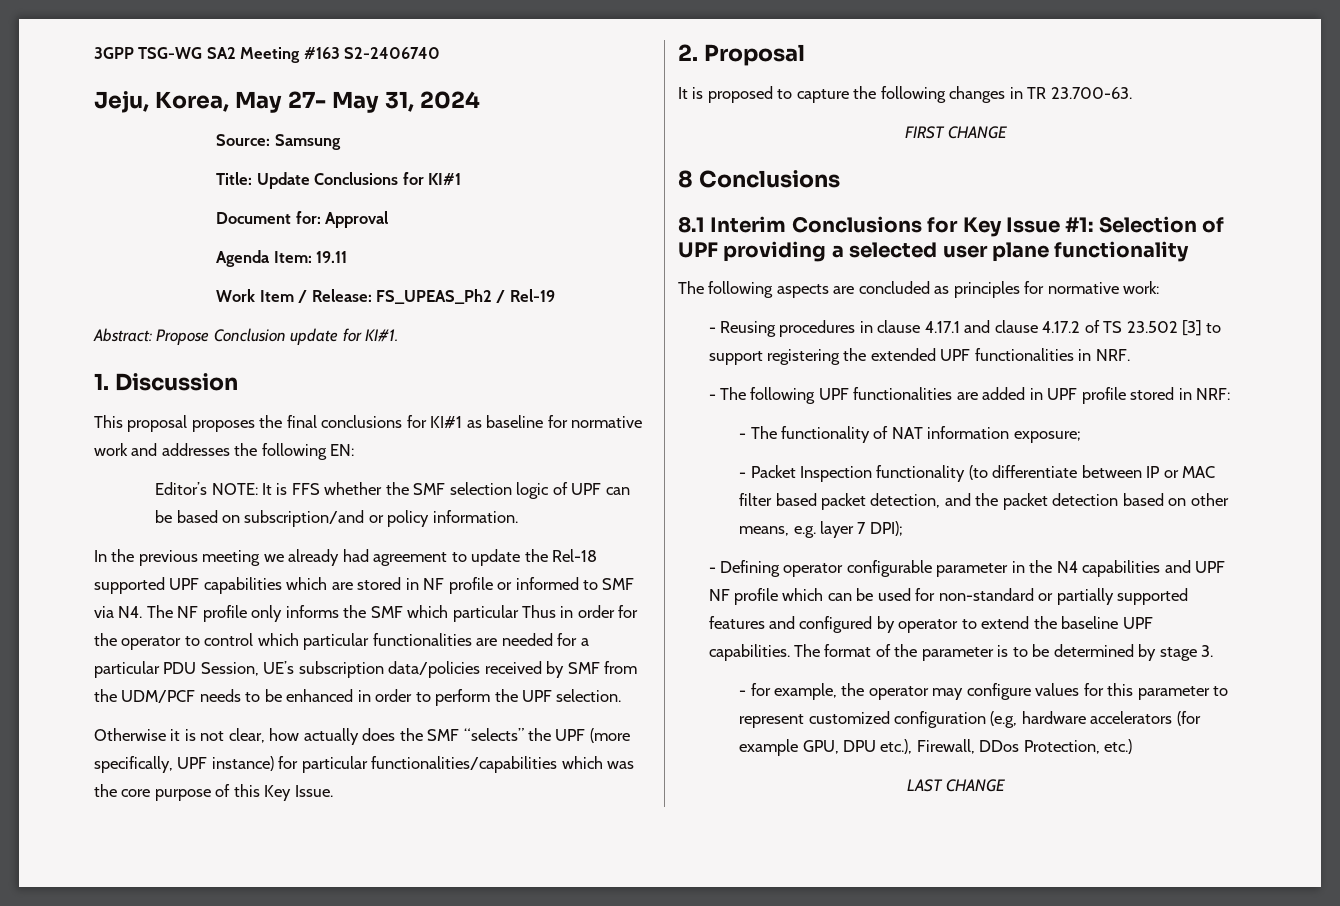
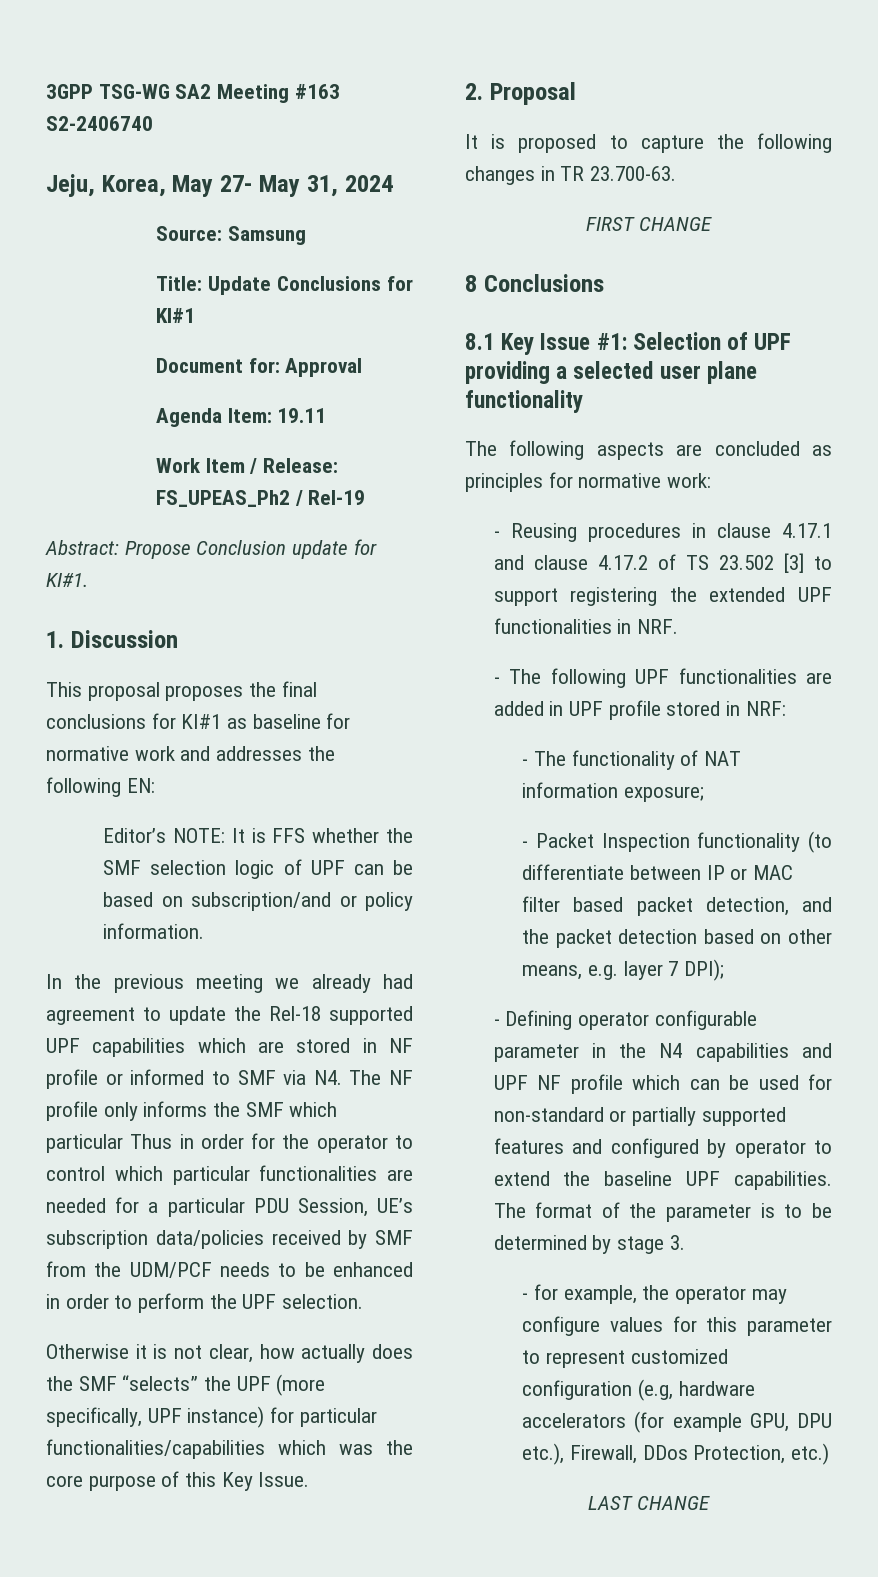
[710,216,959,233] Interim Conclusions for -> (495, 341) none

